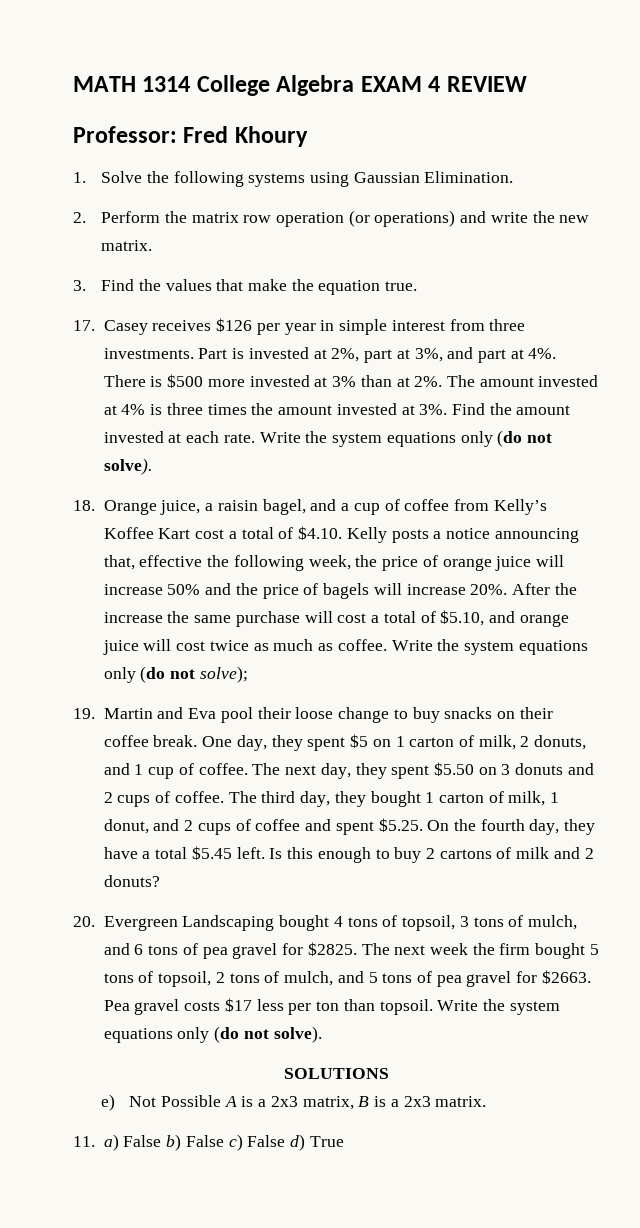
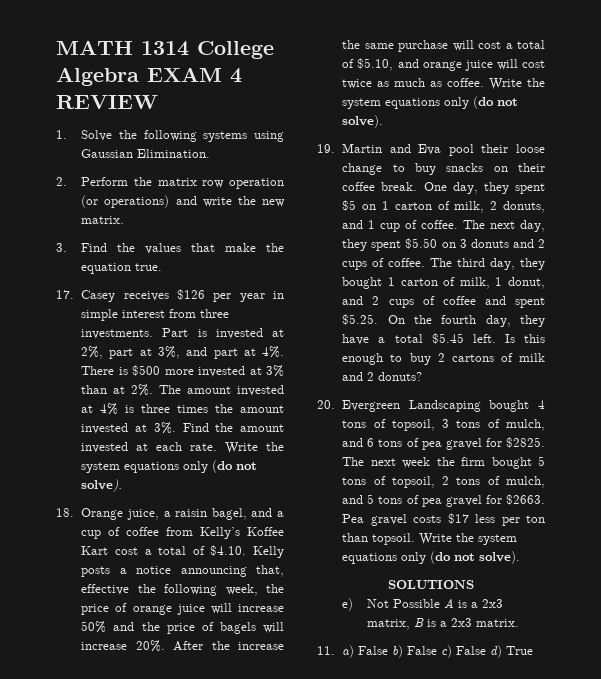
[73,126,308,147] // Professor: Fred Khoury -> (158, 102) none
[199,666,248,683] solve); -> [342,115,384,128] solve).

